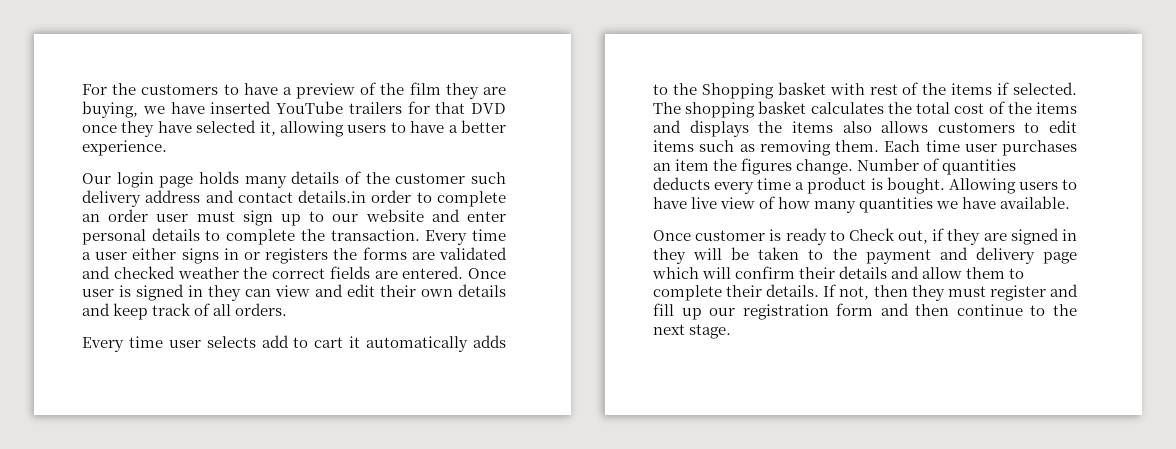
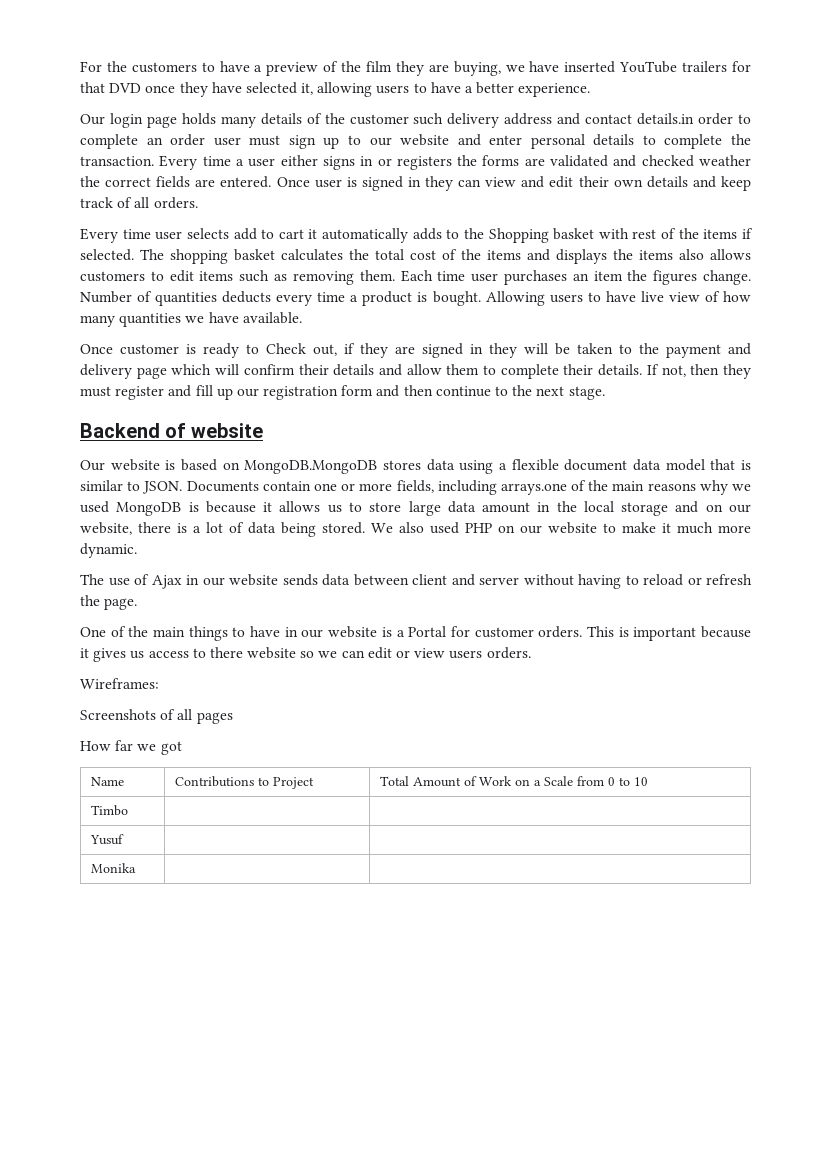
(732, 331) none -> [80,423,263,438] [80,459,751,474] [80,480,751,495] [80,501,752,516] [80,522,751,537] [80,543,137,558] [80,574,752,589] [80,595,138,610] [80,626,751,641] [80,647,531,662] [80,678,159,689] [80,709,233,724] [80,740,182,755] [90,777,124,786] [174,776,314,789] [379,776,648,787] [90,805,128,816] [89,834,124,845] [90,863,136,873] // Backend of website // Our website is based on MongoDB.MongoDB stores data using a flexible document data model that is similar to JSON. Documents contain one or more fields, including arrays.one of the main reasons why we used MongoDB is because it allows us to store large data amount in the local storage and on our website, there is a lot of data being stored. We also used PHP on our website to make it much more dynamic. // The use of Ajax in our website sends data between client and server without having to reload or refresh the page. // One of the main things to have in our website is a Portal for customer orders. This is important because it gives us access to there website so we can edit or view users orders. // Wireframes: // Screenshots of all pages // How far we got // Name | Contributions to Project | Total Amount of Work on a Scale from 0 to 10 // Timbo | | // Yusuf | | // Monika | |

